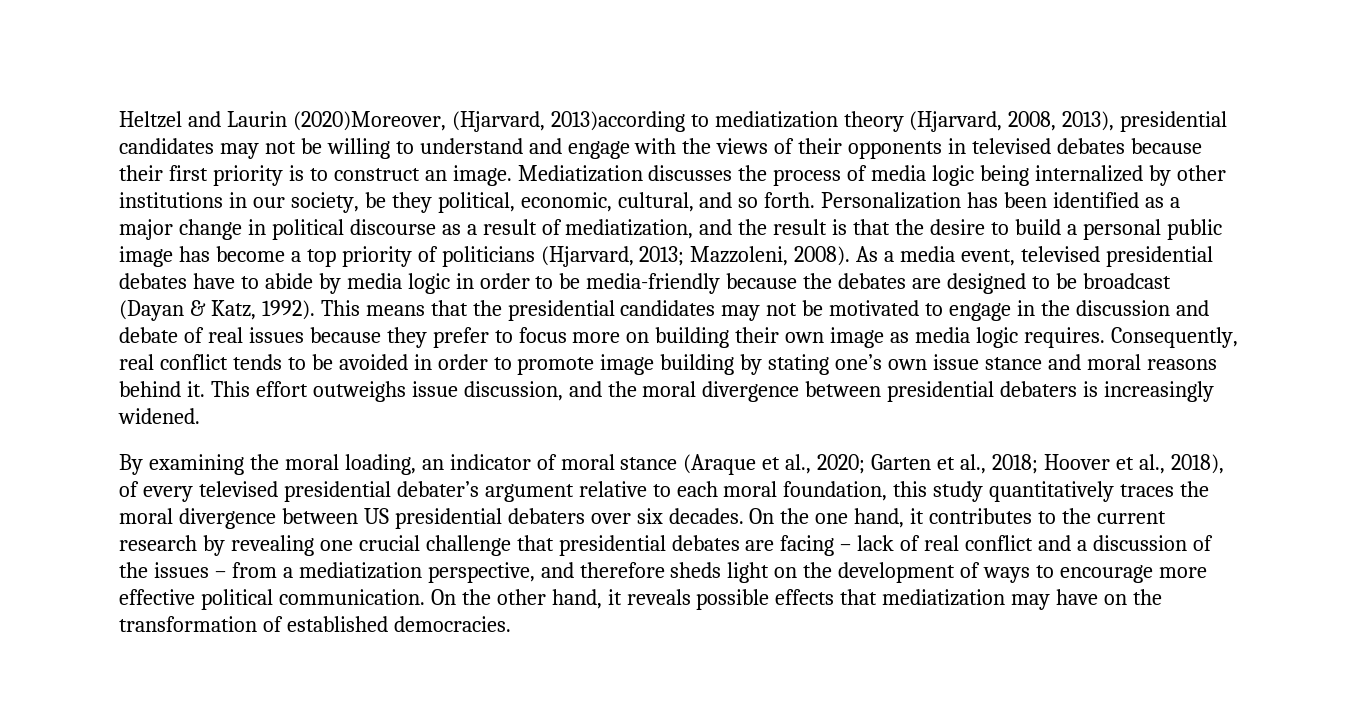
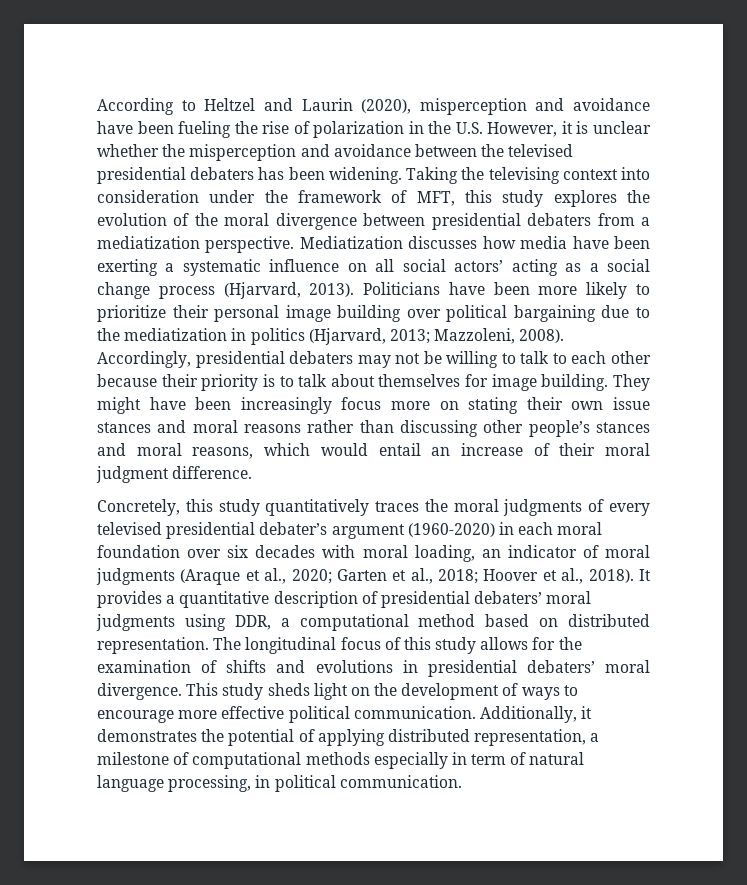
(119, 119) none -> [97,98,196,115] According to
[292,111,1228,132] [119,138,1202,159] [119,165,1226,186] [119,192,1180,213] [119,219,1222,240] [119,246,1213,267] [119,273,1171,294] [119,300,1209,321] [119,327,1238,348] [119,354,1217,375] [119,381,602,402] (2020)Moreover, (Hjarvard, 2013)according to mediatization theory (Hjarvard, 2008, 2013), presidential candidates may not be willing to understand and engage with the views of their opponents in televised debates because their first priority is to construct an image. Mediatization discusses the process of media logic being internalized by other institutions in our society, be they political, economic, cultural, and so forth. Personalization has been identified as a major change in political discourse as a result of mediatization, and the result is that the desire to build a personal public image has become a top priority of politicians (Hjarvard, 2013; Mazzoleni, 2008). As a media event, televised presidential debates have to abide by media logic in order to be media-friendly because the debates are designed to be broadcast (Dayan & Katz, 1992). This means that the presidential candidates may not be motivated to engage in the discussion and debate of real issues because they prefer to focus more on building their own image as media logic requires. Consequently, real conflict tends to be avoided in order to promote image building by stating one’s own issue stance and moral reasons behind it. This effort outweighs issue discussion, and -> [361,98,650,115] [97,121,652,138] [97,144,574,161] [97,167,650,184] [97,190,650,207] [97,213,190,226] (2020), misperception and avoidance have been fueling the rise of polarization in the U.S. However, it is unclear whether the misperception and avoidance between the televised presidential debaters has been widening. Taking the televising context into consideration under the framework of MFT, this study explores the evolution of
[1083,381,1215,402] [118,408,200,424] [119,454,279,475] is increasingly widened. // By examining the -> [597,213,651,226] [97,236,650,253] [97,259,650,276] [97,282,650,299] [97,305,650,322] [97,328,565,345] [97,351,652,368] [97,374,650,391] [97,397,651,414] [97,420,650,437] [97,443,650,459] [96,466,253,483] [97,499,650,516] [97,522,603,539] [97,545,356,558] from a mediatization perspective. Mediatization discusses how media have been exerting a systematic influence on all social actors’ acting as a social change process (Hjarvard, 2013). Politicians have been more likely to prioritize their personal image building over political bargaining due to the mediatization in politics (Hjarvard, 2013; Mazzoleni, 2008). Accordingly, presidential debaters may not be willing to talk to each other because their priority is to talk about themselves for image building. They might have been increasingly focus more on stating their own issue stances and moral reasons rather than discussing other people’s stances and moral reasons, which would entail an increase of their moral judgment difference. // Concretely, this study quantitatively traces the moral judgments of every televised presidential debater’s argument (1960-2020) in each moral foundation over six decades with
[620,457,678,470] stance -> [96,568,175,585] judgments
[1170,454,1224,474] [119,481,1210,502] [119,508,1166,529] [119,535,1213,556] [119,562,665,583] 2018), of every televised presidential debater’s argument relative to each moral foundation, this study quantitatively traces the moral divergence between US presidential debaters over six decades. On the one hand, it contributes to the current research by revealing one crucial challenge that presidential debates are facing – lack of real conflict and a discussion of the issues – from a mediatization perspective, and therefore -> [588,569,651,583] [97,591,592,608] [96,614,650,631] [97,637,582,654] [97,660,650,677] [97,683,264,700] 2018). It provides a quantitative description of presidential debaters’ moral judgments using DDR, a computational method based on distributed representation. The longitudinal focus of this study allows for the examination of shifts and evolutions in presidential debaters’ moral divergence. This study
[430,589,1163,610] [119,616,511,632] On the other hand, it reveals possible effects that mediatization may have on the transformation of established democracies. -> [479,706,593,723] [97,729,600,746] [97,752,585,769] [97,775,462,792] Additionally, it demonstrates the potential of applying distributed representation, a milestone of computational methods especially in term of natural language processing, in political communication.

